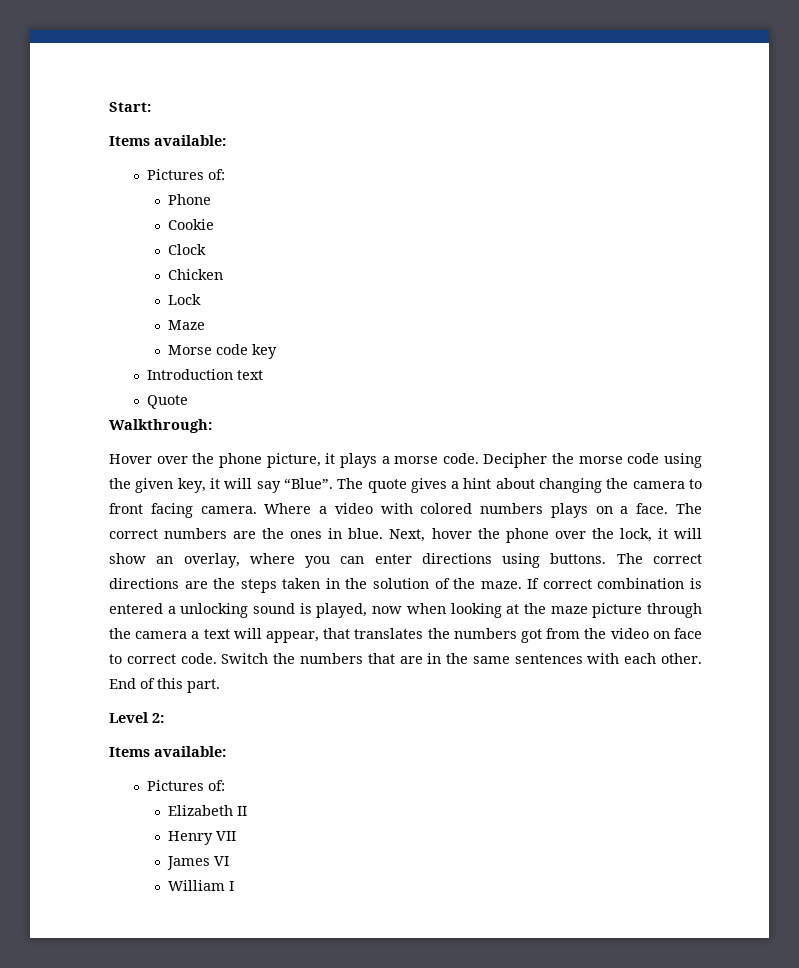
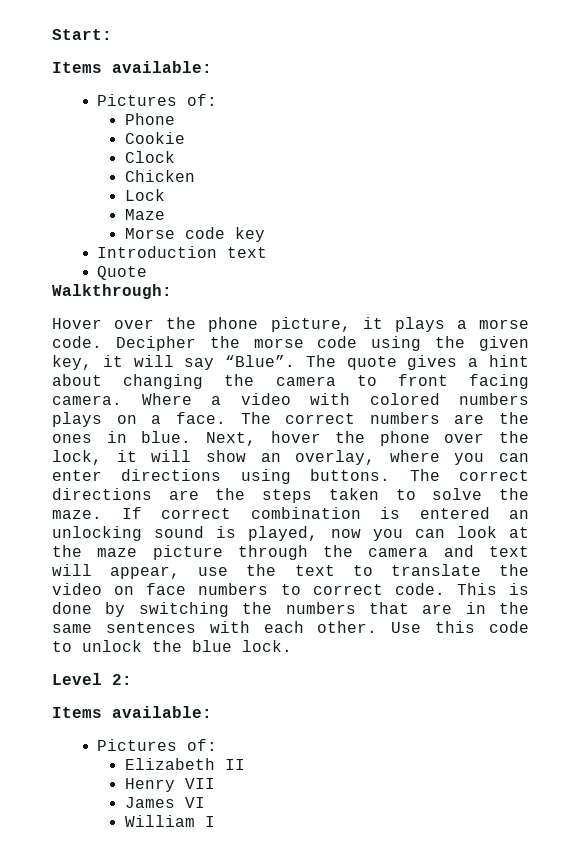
[325,578,450,589] in the solution of -> [395,488,483,500] to solve
[167,606,176,614] a -> [509,510,529,519] an
[406,603,502,618] when looking -> [372,526,497,541] you can look
[191,631,200,639] a -> [443,545,474,557] and
[323,628,581,643] that translates the numbers got from -> [198,564,481,576] use the text to translate
(702, 633) none -> [198,583,269,595] numbers
[221,653,269,664] Switch -> [456,583,529,595] [52,602,229,617] This is done by switching
[109,678,220,693] End of this part. -> [391,621,529,633] [52,640,292,652] Use this code to unlock the blue lock.

